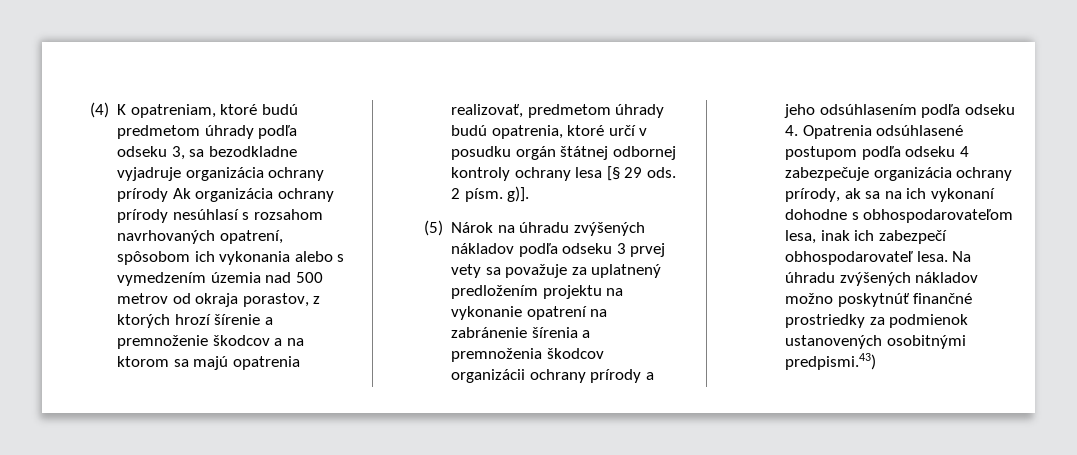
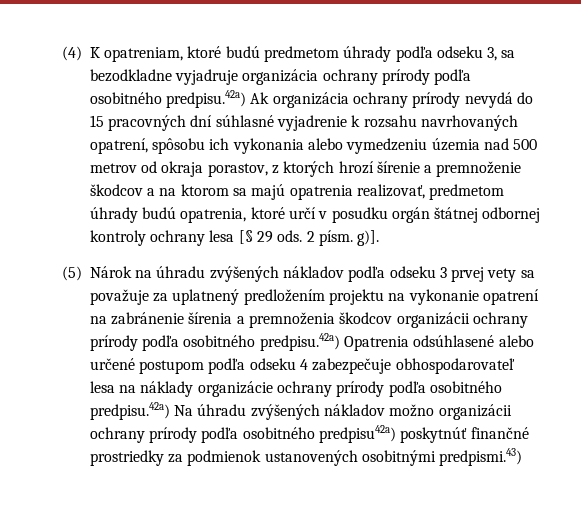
(169, 195) none -> [434,69,472,85] [89,90,246,108] podľa osobitného predpisu.42a)
[172,209,323,220] nesúhlasí s rozsahom -> [464,92,533,108] [89,115,417,131] nevydá do 15 pracovných dní súhlasné vyjadrenie k rozsahu
[117,251,191,265] spôsobom -> [151,138,205,154] spôsobu
[337,254,345,262] [117,272,207,286] s vymedzením -> [346,138,428,154] vymedzeniu
[645,372,654,380] [784,104,1015,118] [785,125,964,139] a jeho odsúhlasením podľa odseku 4. Opatrenia odsúhlasené -> [141,333,534,351] [89,358,135,370] podľa osobitného predpisu.42a) Opatrenia odsúhlasené alebo určené
[873,167,1013,181] [785,188,995,202] [785,209,1014,223] [785,230,947,244] [785,251,948,265] organizácia ochrany prírody, ak sa na ich vykonaní dohodne s obhospodarovateľom lesa, inak ich zabezpečí obhospodarovateľ lesa. -> [395,358,515,374] [89,381,502,397] [89,402,170,420] obhospodarovateľ lesa na náklady organizácie ochrany prírody podľa osobitného predpisu.42a)
(834, 298) none -> [438,404,512,420] [89,425,396,443] organizácii ochrany prírody podľa osobitného predpisu42a)

